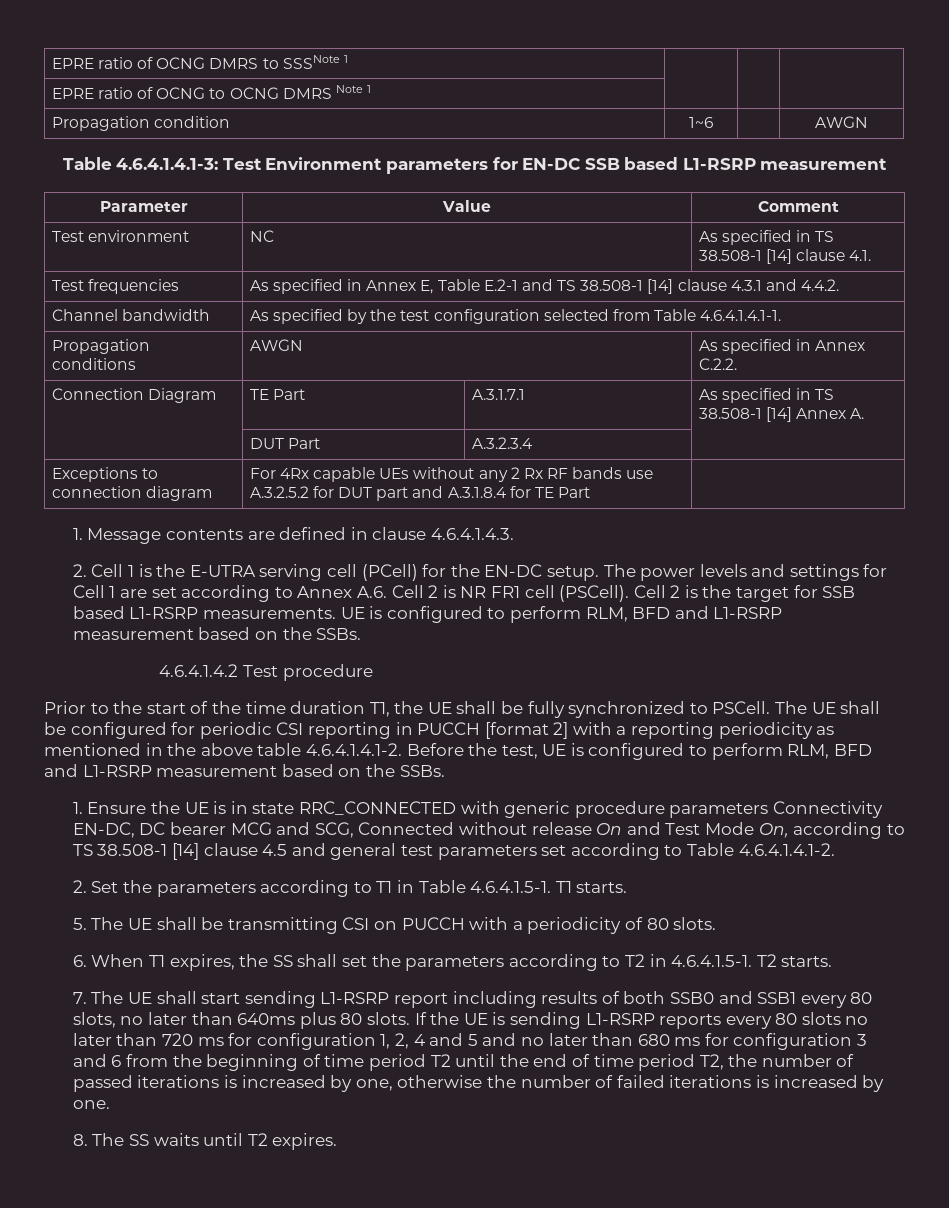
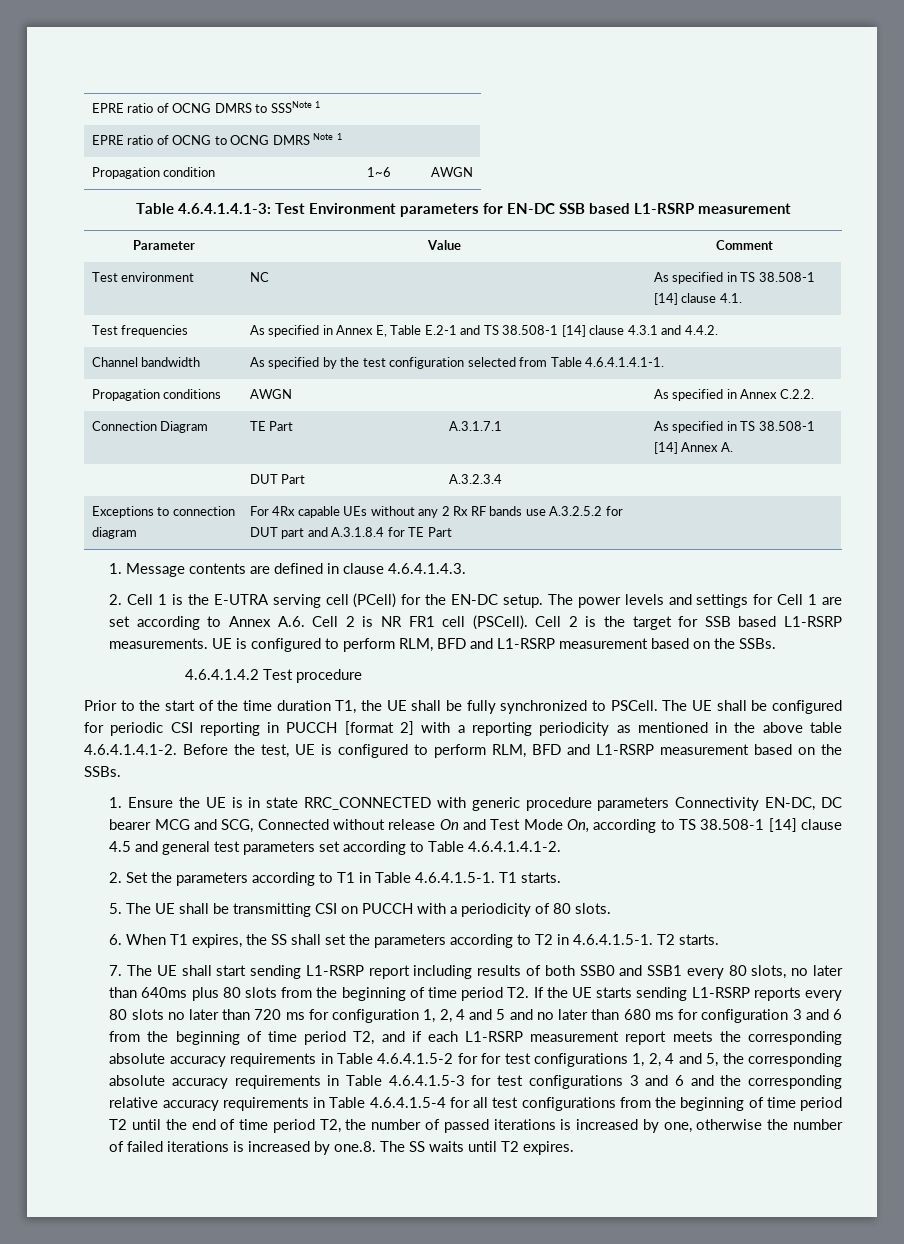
[366,1012,410,1025] slots. -> [245,987,530,1001] slots from the beginning of time period T2.
[492,1012,506,1025] is -> [596,987,633,998] starts
(426, 1062) none -> [353,1031,842,1045] [109,1053,842,1067] [109,1075,842,1089] [109,1097,843,1111] T2, and if each L1-RSRP measurement report meets the corresponding absolute accuracy requirements in Table 4.6.4.1.5-2 for for test configurations 1, 2, 4 and 5, the corresponding absolute accuracy requirements in Table 4.6.4.1.5-3 for test configurations 3 and 6 and the corresponding relative accuracy requirements in Table 4.6.4.1.5-4 for all test configurations from the beginning of time period
[72,1100,110,1109] [72,1134,88,1146] one. // 8. -> [334,1141,377,1152] one.8.

